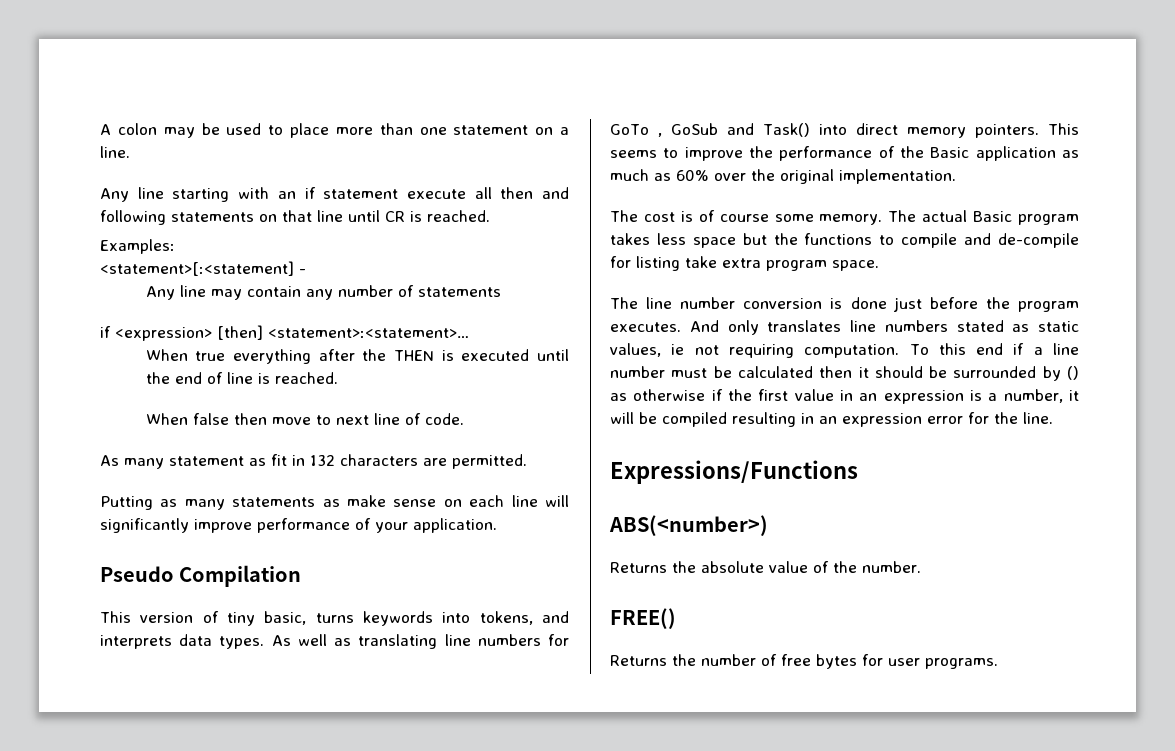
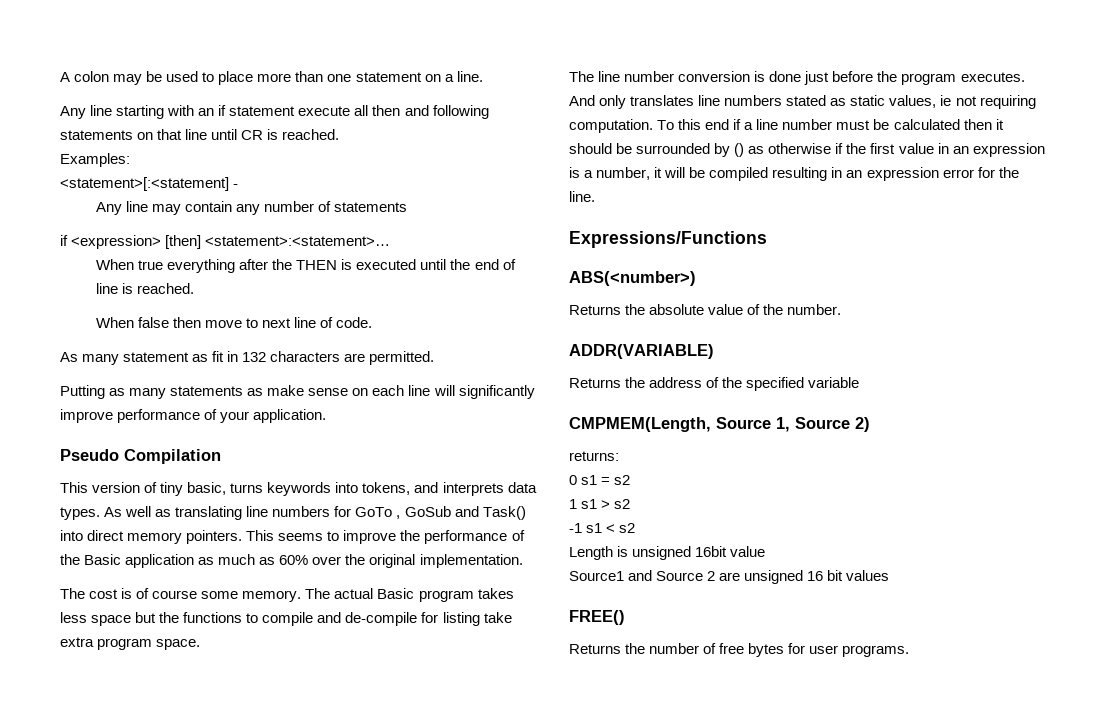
(921, 567) none -> [569,344,714,359] [569,377,860,391] [569,417,870,432] [569,451,619,461] [569,475,631,485] [569,499,631,509] [569,523,636,533] [569,546,766,560] [569,570,890,584] // ADDR(VARIABLE) // Returns the address of the specified variable // CMPMEM(Length, Source 1, Source 2) // returns: // 0 s1 = s2 // 1 s1 > s2 // -1 s1 < s2 // Length is unsigned 16bit value // Source1 and Source 2 are unsigned 16 bit values

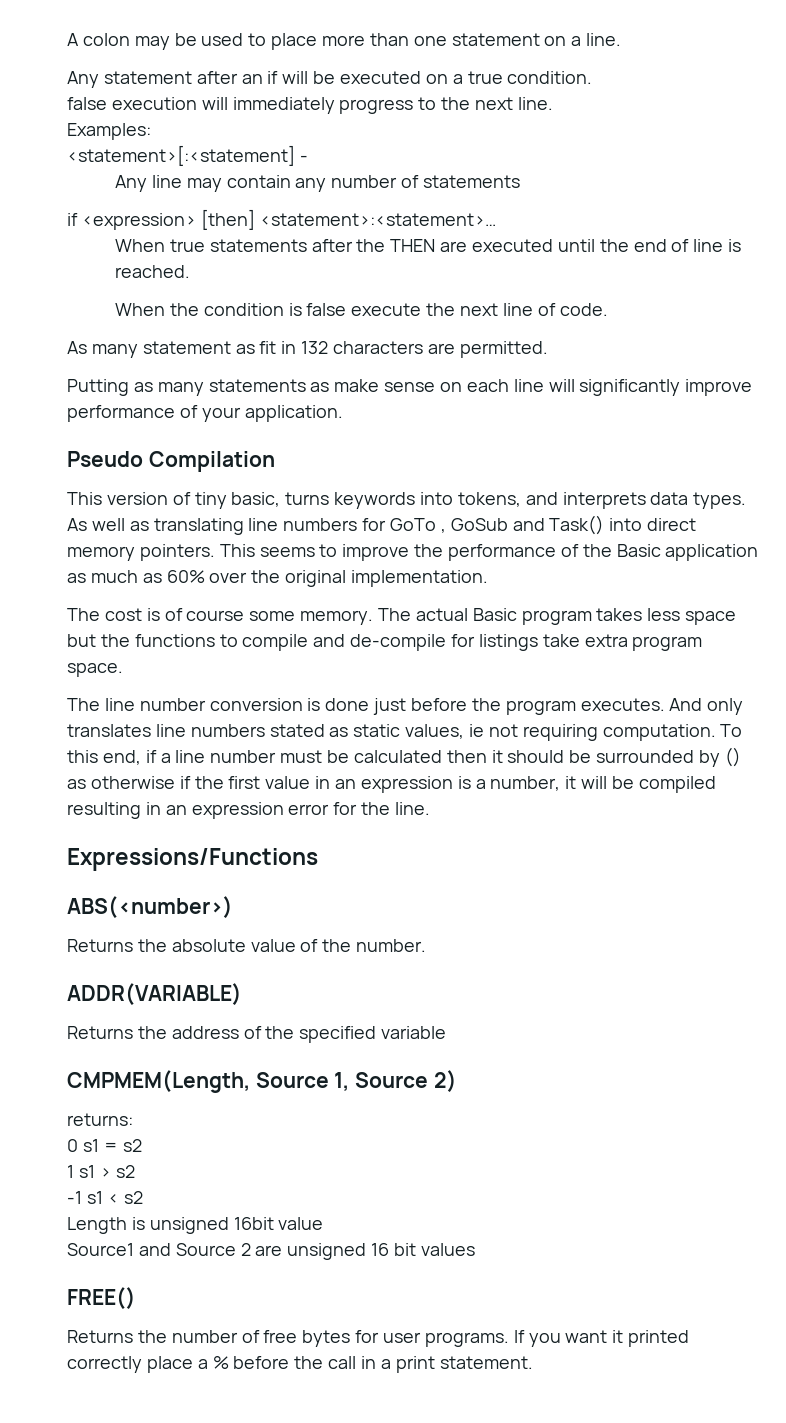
[90,105,489,119] [60,129,340,140] line starting with an if statement execute all then and following statements on that line until CR is reached. -> [103,71,593,84] [67,97,553,114] statement after an if will be executed on a true condition. // false execution will immediately progress to the next line.
[167,259,236,273] everything -> [209,239,307,252] statements
[341,259,353,270] is -> [440,241,468,252] are
[138,317,259,328] false then move to -> [169,303,456,316] the condition is false execute the
[442,612,480,626] listing -> [478,634,538,651] listings
[705,119,730,130] end -> [102,750,141,765] end,
(910, 651) none -> [513,1330,690,1347] [67,1356,533,1373] If you want it printed correctly place a % before the call in a print statement.

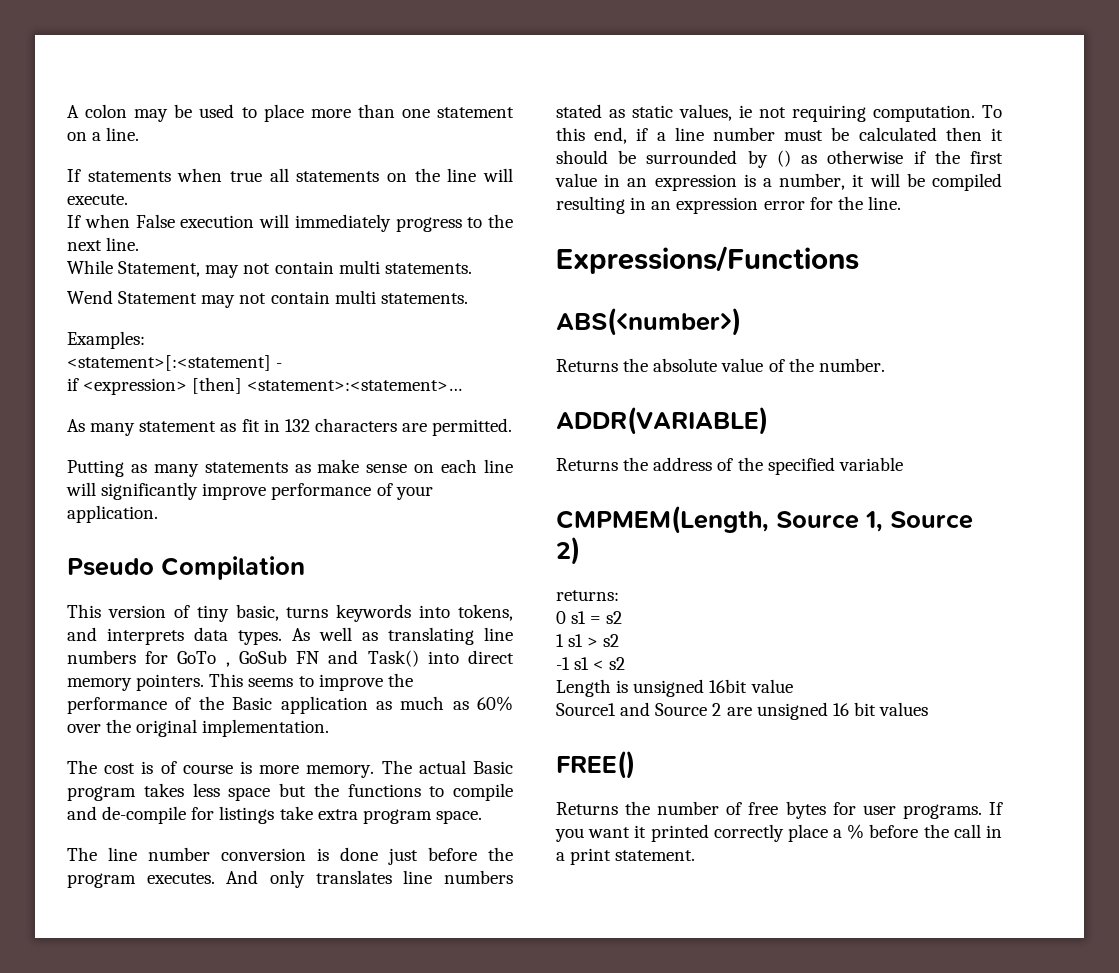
[67,71,593,88] [67,97,107,110] Any statement after an if will be executed on a true condition. // false -> [67,168,513,182] [67,194,128,205] [67,214,175,228] If statements when true all statements on the line will execute. // If when False
[67,123,151,140] [67,145,308,166] [114,175,520,192] [67,209,496,230] [114,239,742,252] [114,265,190,278] [114,303,608,316] Examples: // <statement>[:<statement] - // Any line may contain any number of statements // if <expression> [then] <statement>:<statement>… // When true statements after the THEN are executed until the end of line is reached. // When the condition is false execute the next line of code. -> [67,260,472,278] [67,290,468,308] [67,331,145,349] [67,355,283,371] [67,377,463,395] While Statement, may not contain multi statements. // Wend Statement may not contain multi statements. // Examples: // <statement>[:<statement] - // if <expression> [then] <statement>:<statement>…
(508, 524) none -> [296,651,320,664] FN
[249,611,296,621] some -> [240,761,300,774] is more

